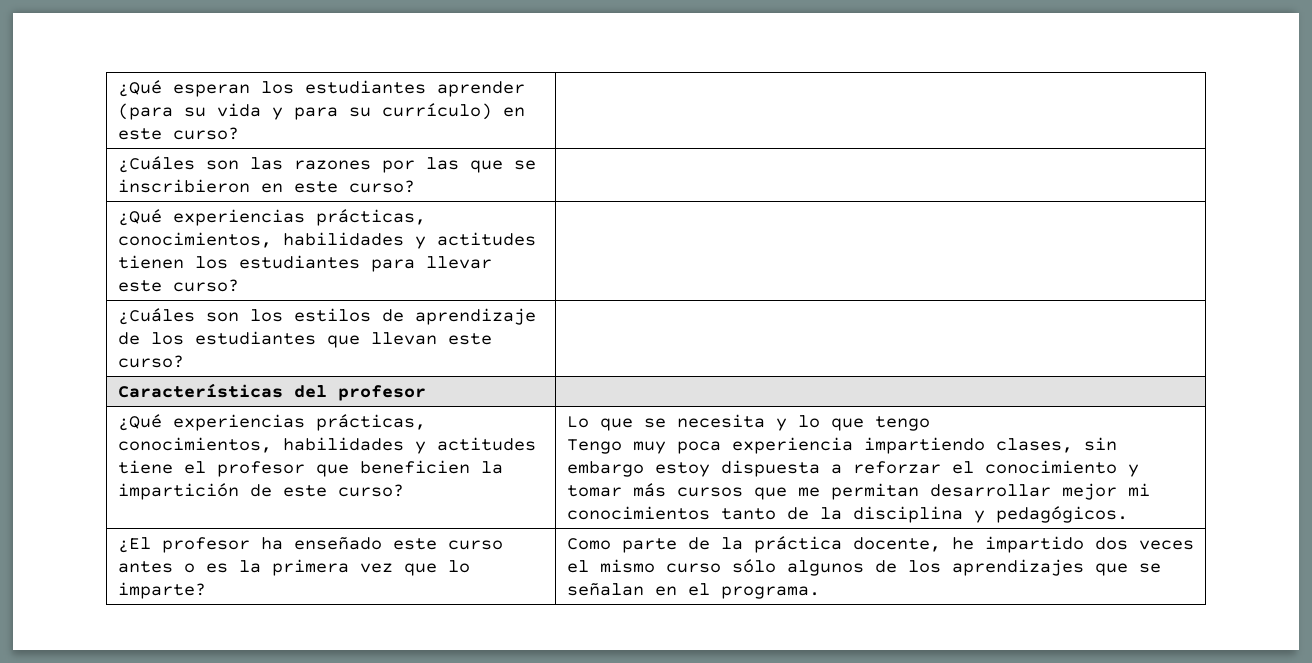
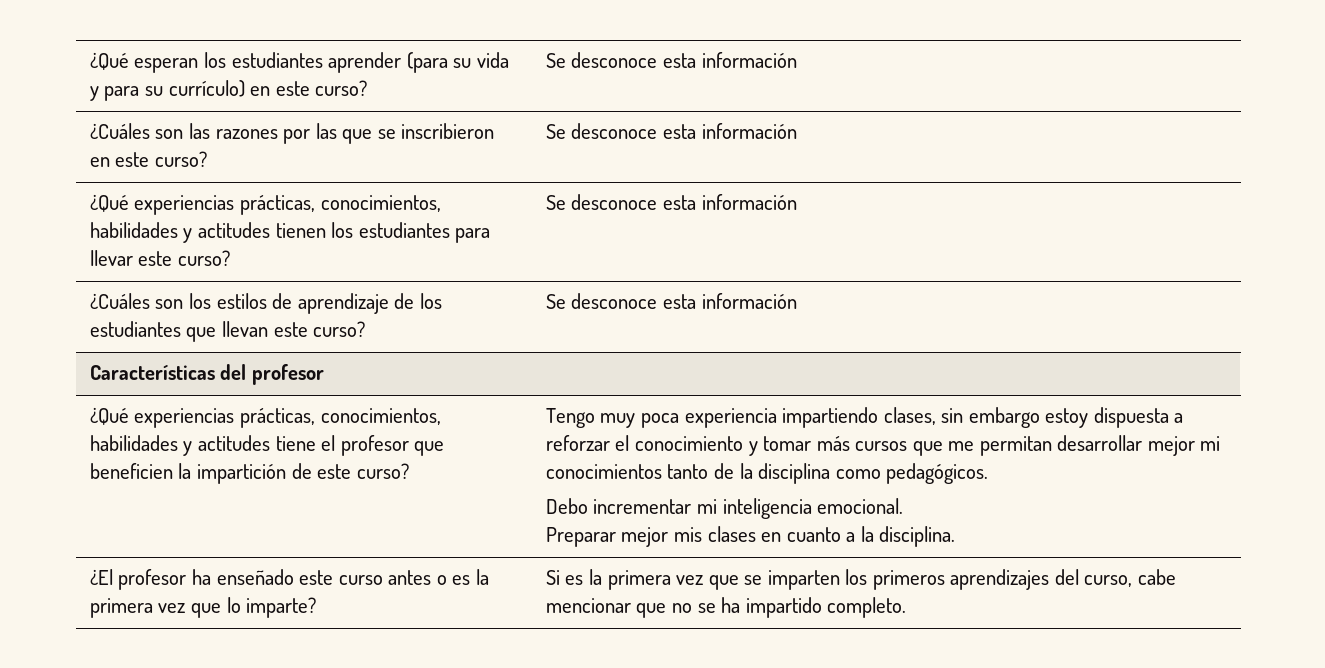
(239, 133) none -> [545,52,797,68] Se desconoce esta información
(415, 186) none -> [545,123,797,139] Se desconoce esta información
(239, 285) none -> [545,194,797,210] Se desconoce esta información
(184, 361) none -> [545,293,797,309] Se desconoce esta información
[566,414,930,431] Lo que se necesita y lo que tengo // -> (409, 471) none
[973,510,985,523] y -> [835,469,881,479] como
(1128, 514) none -> [545,498,904,519] [545,526,956,547] // Debo incrementar mi inteligencia emocional. // Preparar mejor mis clases en cuanto a la disciplina.
[566,536,1194,553] [566,559,1161,576] [566,582,820,599] Como parte de la práctica docente, he impartido dos veces el mismo curso sólo algunos de los aprendizajes que se señalan en el programa. -> [545,569,1176,590] [545,597,907,618] Si es la primera vez que se imparten los primeros aprendizajes del curso, cabe mencionar que no se ha impartido completo.

